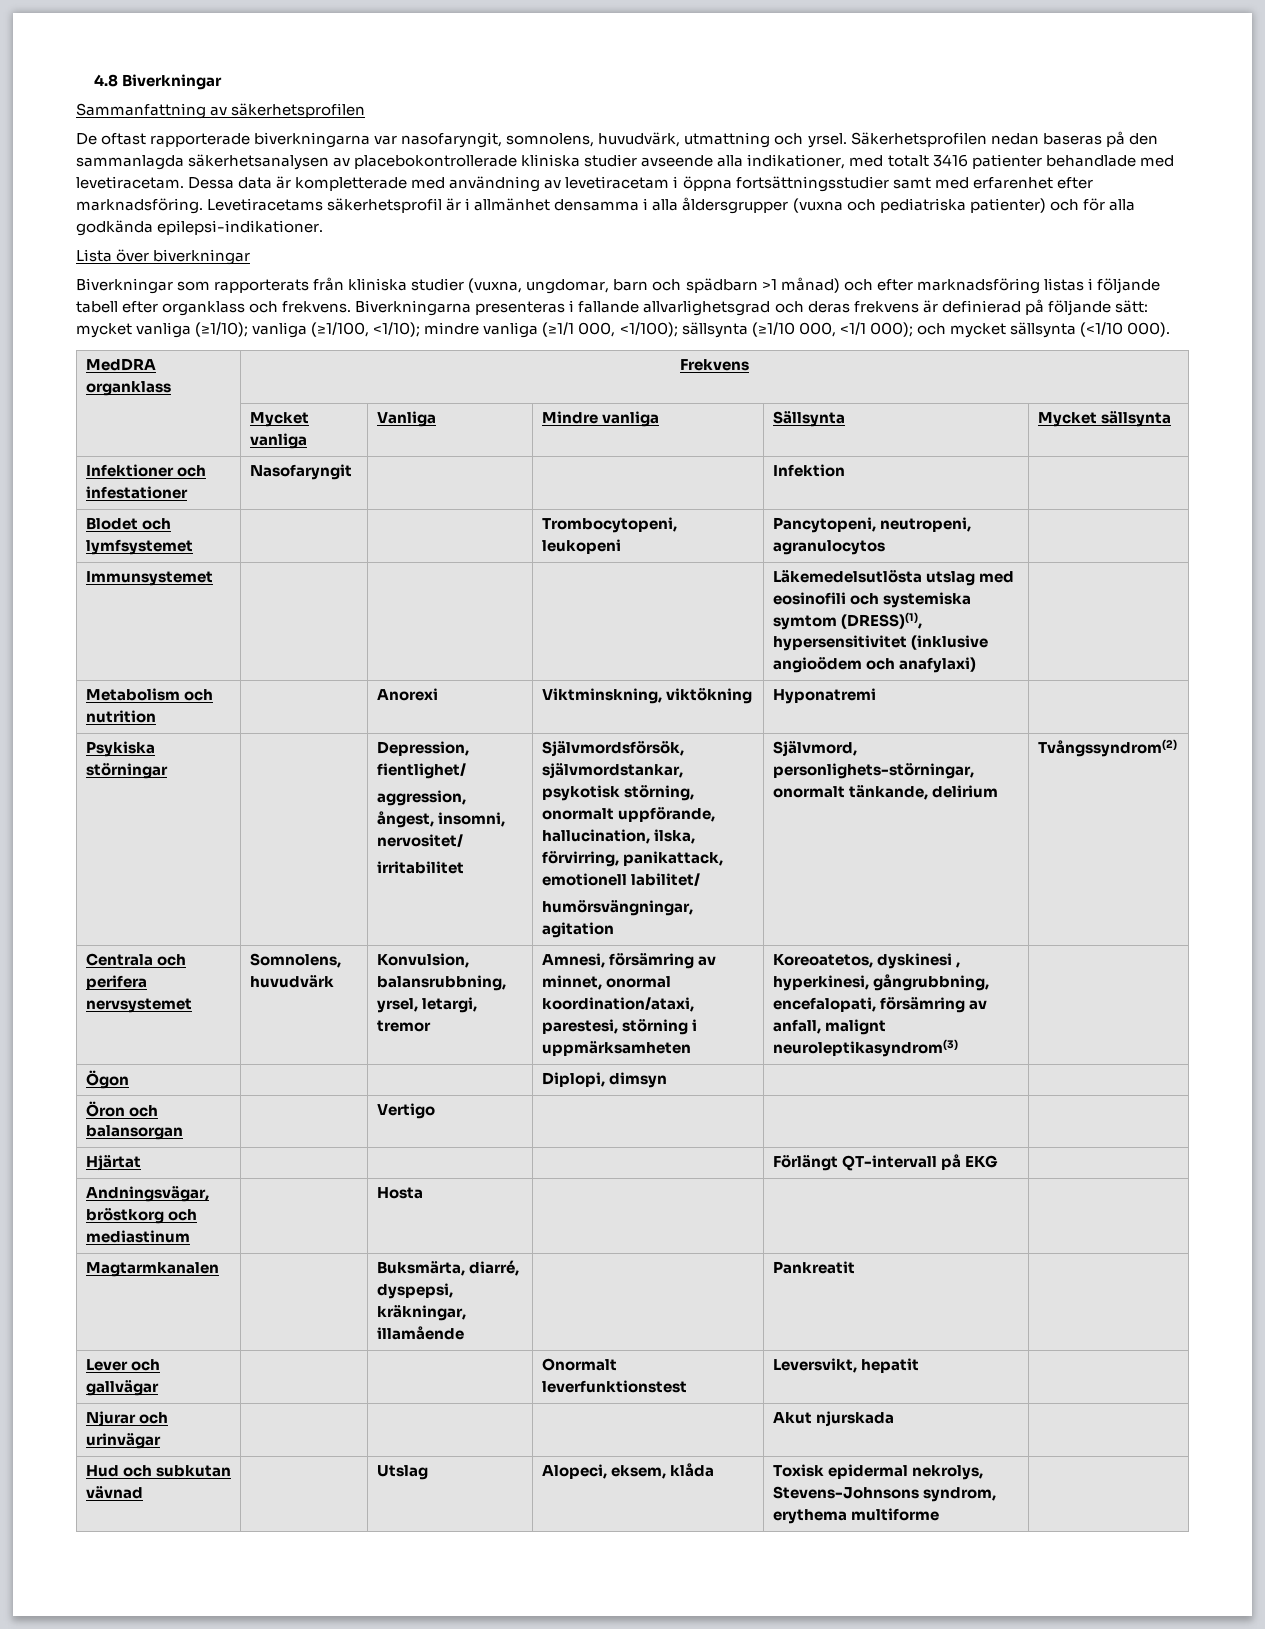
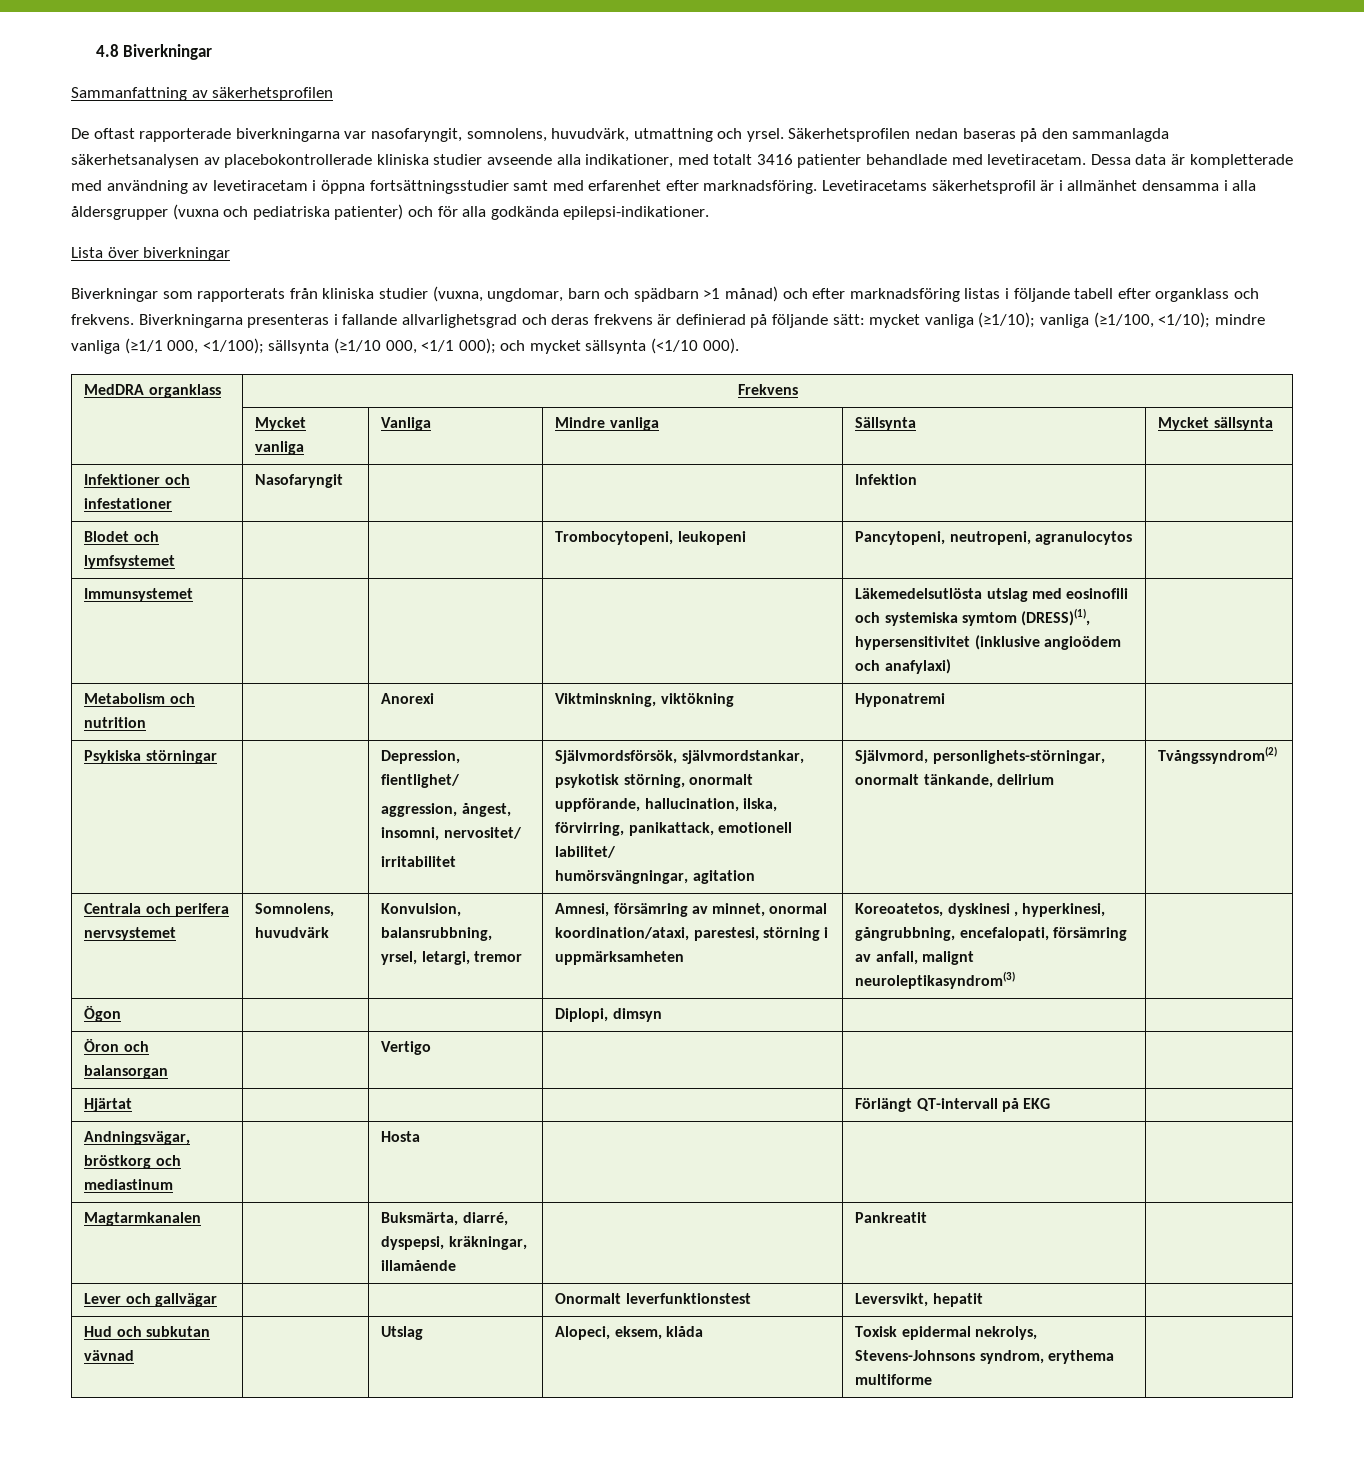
[85,1411,168,1427] [85,1433,161,1449] [772,1411,894,1427] // Njurar och urinvägar | | | | Akut njurskada | -> (983, 1300) none

